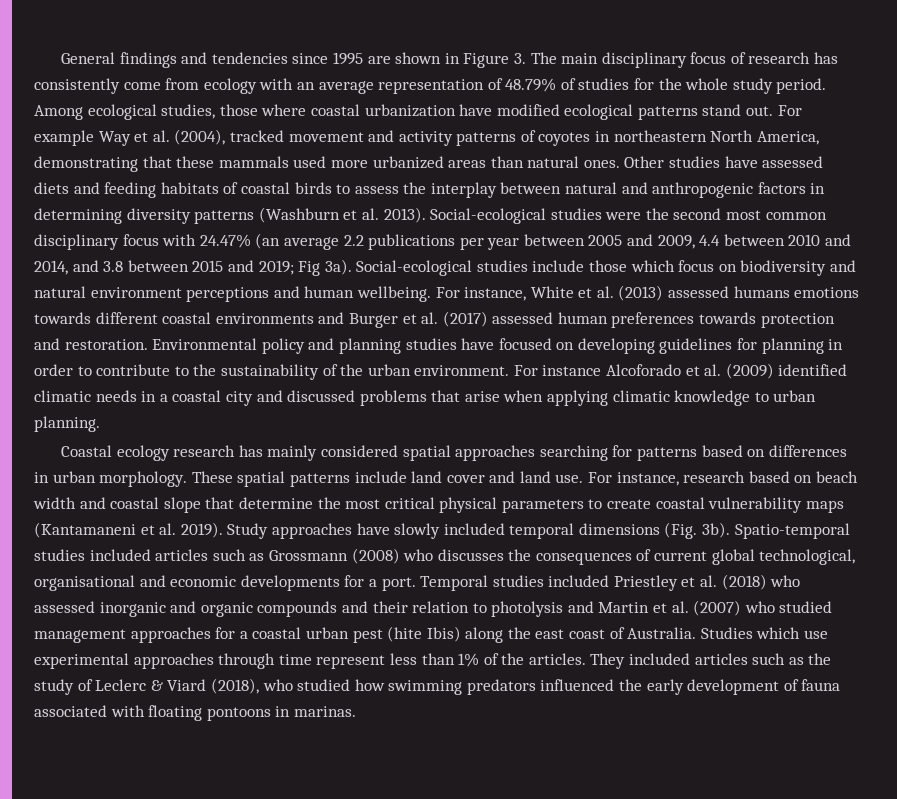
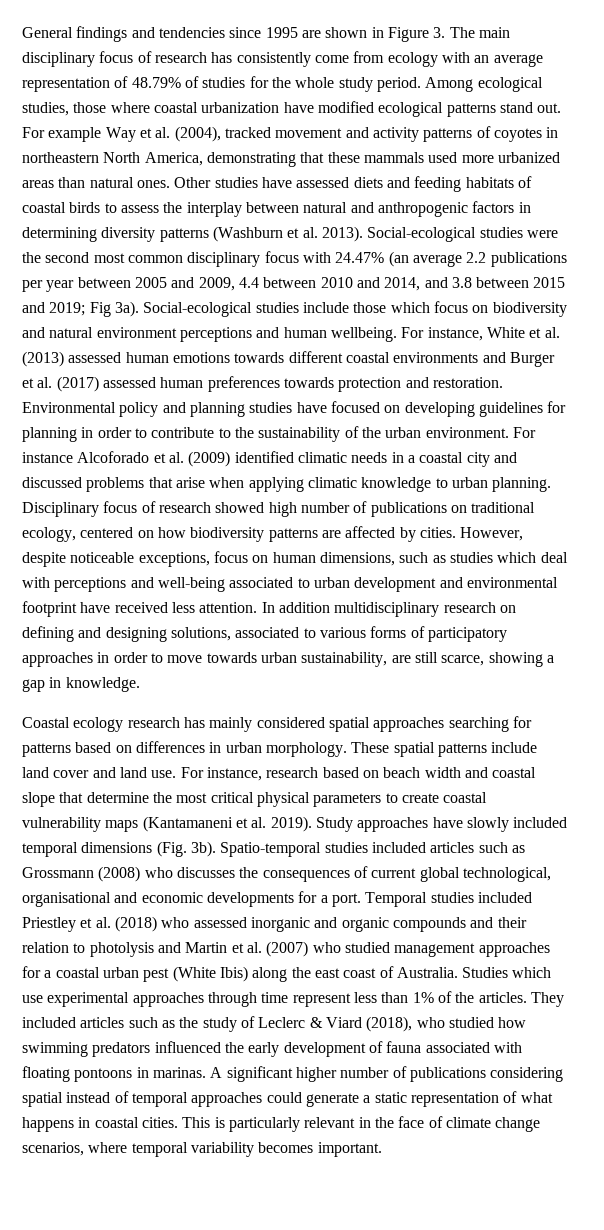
[733,286,790,298] humans -> [125,352,169,363] human
(100, 424) none -> [22,501,536,517] [22,526,524,542] [22,551,568,567] [22,577,558,592] [22,601,516,617] [22,626,507,642] [22,652,554,667] [22,677,140,692] Disciplinary focus of research showed high number of publications on traditional ecology, centered on how biodiversity patterns are affected by cities. However, despite noticeable exceptions, focus on human dimensions, such as studies which deal with perceptions and well-being associated to urban development and environmental footprint have received less attention. In addition multidisciplinary research on defining and designing solutions, associated to various forms of participatory approaches in order to move towards urban sustainability, are still scarce, showing a gap in knowledge.
[387,626,423,642] (hite -> [172,966,216,982] (White
(356, 711) none -> [210,1066,564,1082] [22,1091,553,1107] [22,1116,541,1132] [22,1142,382,1157] A significant higher number of publications considering spatial instead of temporal approaches could generate a static representation of what happens in coastal cities. This is particularly relevant in the face of climate change scenarios, where temporal variability becomes important.

